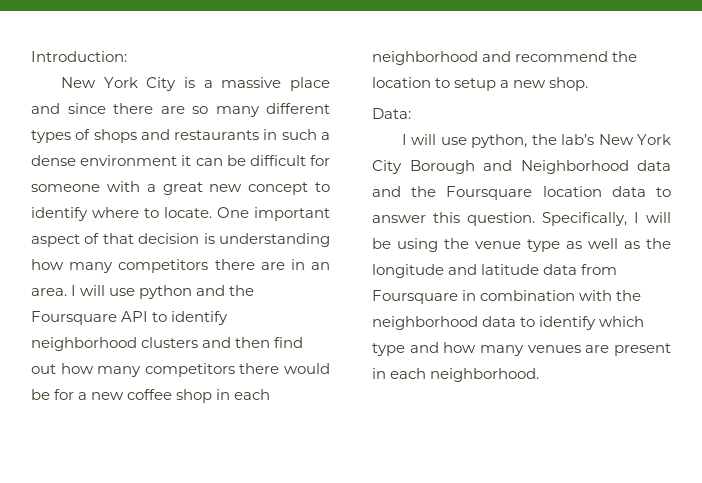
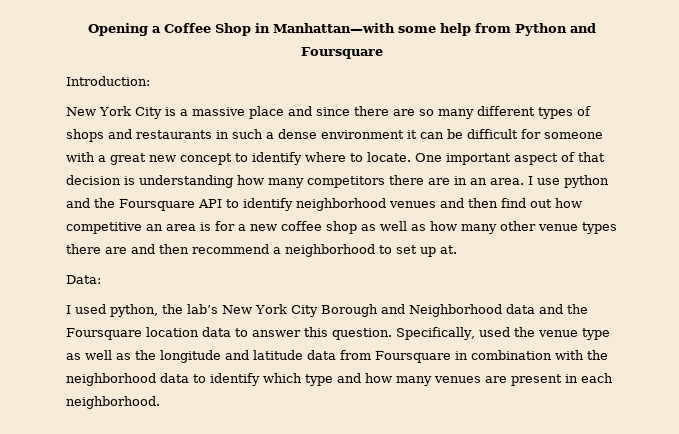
(31, 56) none -> [87,23,596,36] [300,47,383,59] Opening a Coffee Shop in Manhattan—with some help from Python and Foursquare //
[80,285,106,296] will -> (533, 180) none
[141,337,199,348] clusters -> [389,201,436,208] venues
[97,363,330,377] [31,389,50,400] many competitors there would be -> [66,222,211,234] competitive an area is
[216,389,271,400] [372,51,638,65] [372,77,589,91] in each neighborhood and recommend the location to setup a new shop. -> [361,221,617,234] [66,244,457,257] as well as how many other venue types there are and then recommend a neighborhood to set up at.
[411,134,467,145] will use -> [75,304,106,314] used
[634,212,671,223] [372,238,438,252] I will be using -> [478,327,510,337] used

